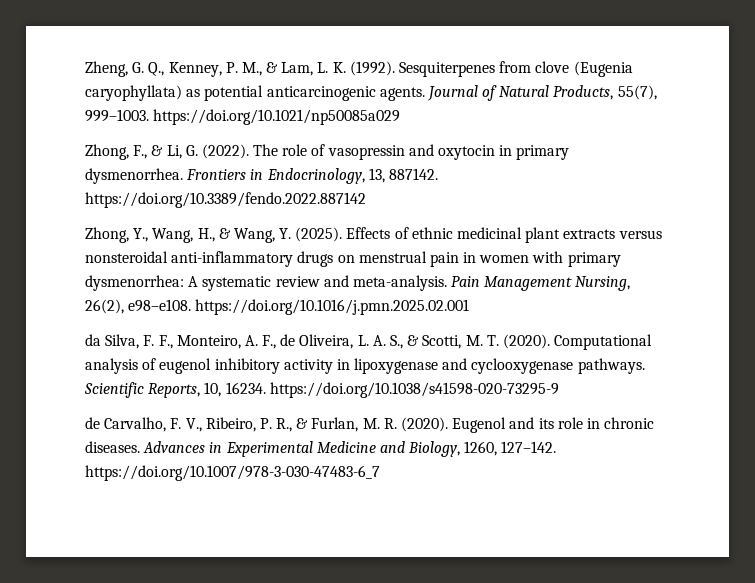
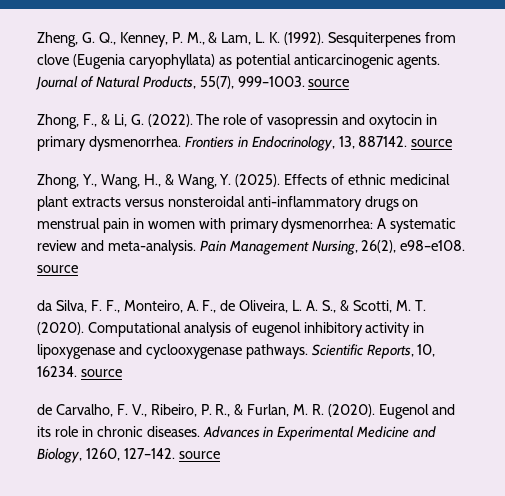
[153,109,401,125] https://doi.org/10.1021/np50085a029 -> [308,79,350,87] source
[85,192,366,208] https://doi.org/10.3389/fendo.2022.887142 -> [411,139,453,147] source
[195,299,470,315] https://doi.org/10.1016/j.pmn.2025.02.001 -> [37,265,78,273] source
[269,382,559,398] https://doi.org/10.1038/s41598-020-73295-9 -> [80,369,122,377] source
[85,465,380,481] https://doi.org/10.1007/978-3-030-47483-6_7 -> [178,451,220,459] source

